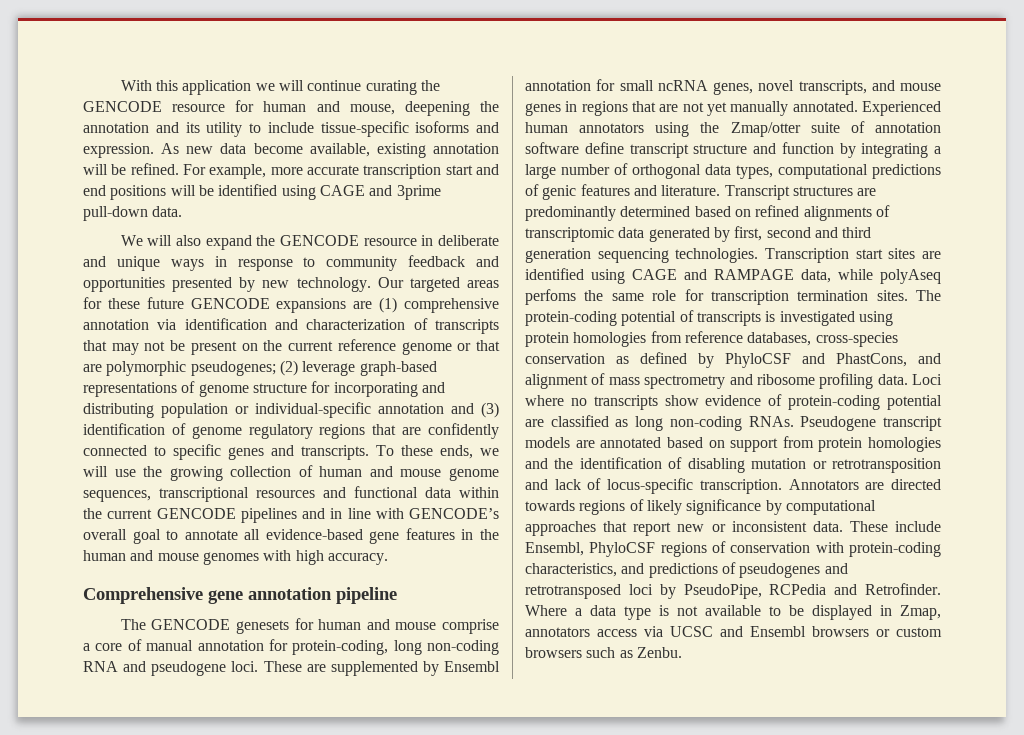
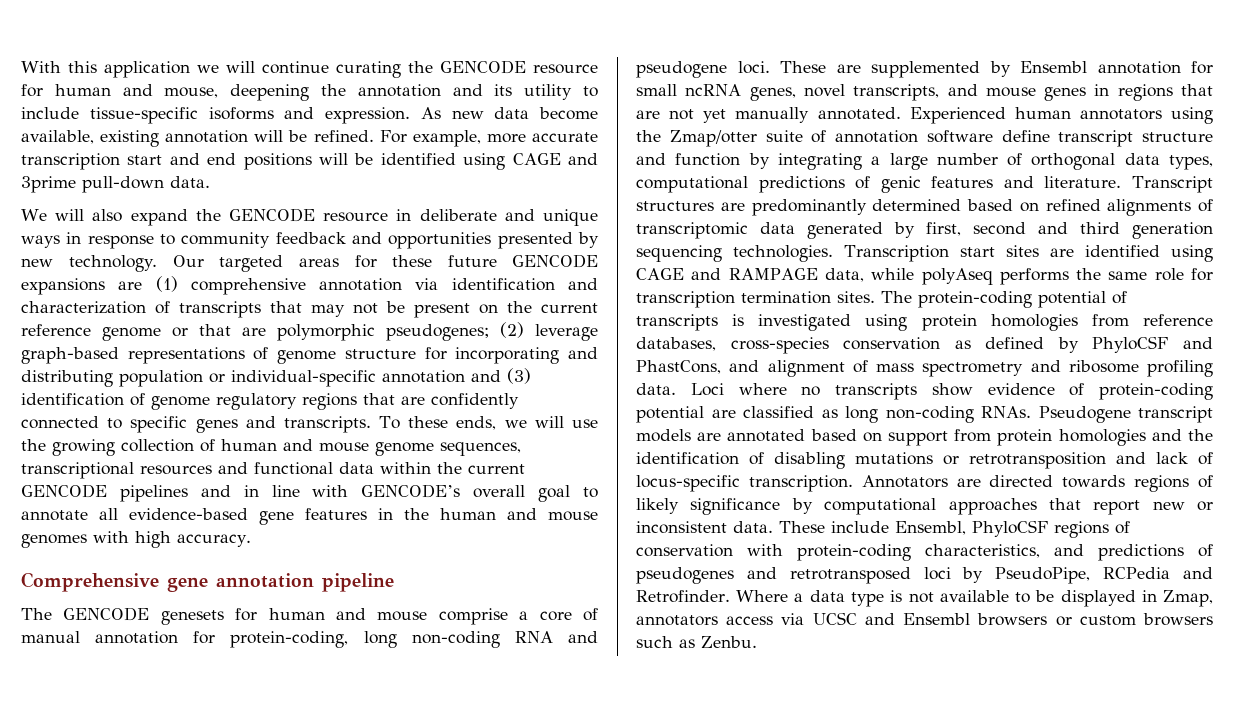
[525,289,576,305] perfoms -> [999,268,1069,285] performs
[751,458,807,469] mutation -> [855,452,933,465] mutations

